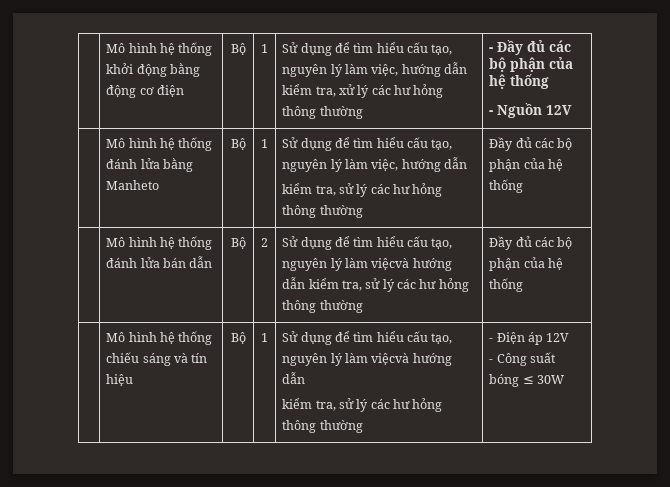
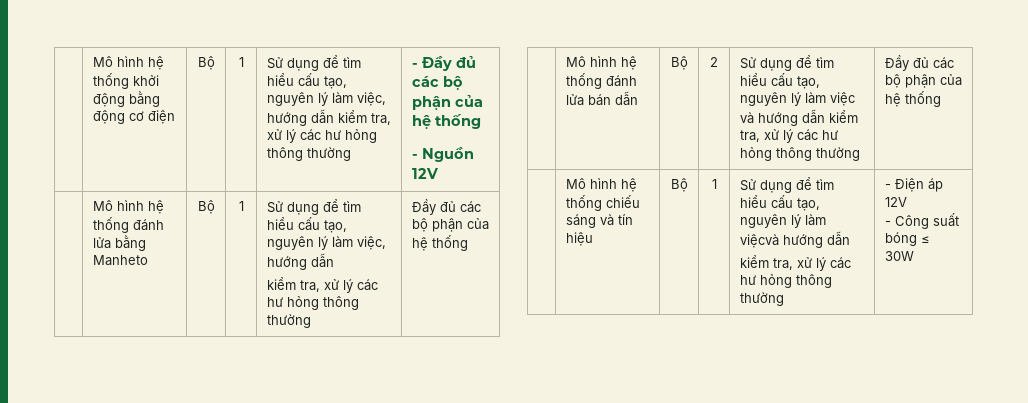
[338,183,354,194] sử -> [323,279,339,290] xử
[371,258,452,271] [282,277,381,291] việcvà hướng dẫn kiểm tra, sử -> [829,92,855,106] [739,109,858,126] [739,129,779,142] việc và hướng dẫn kiểm tra, xử
[338,398,354,409] sử -> [796,257,812,268] xử

